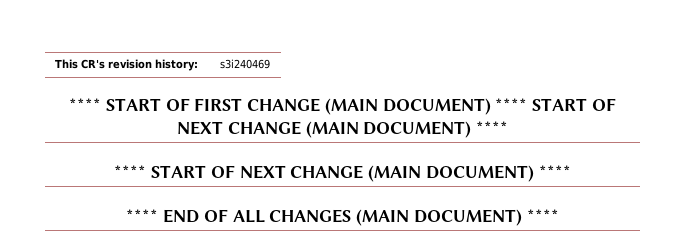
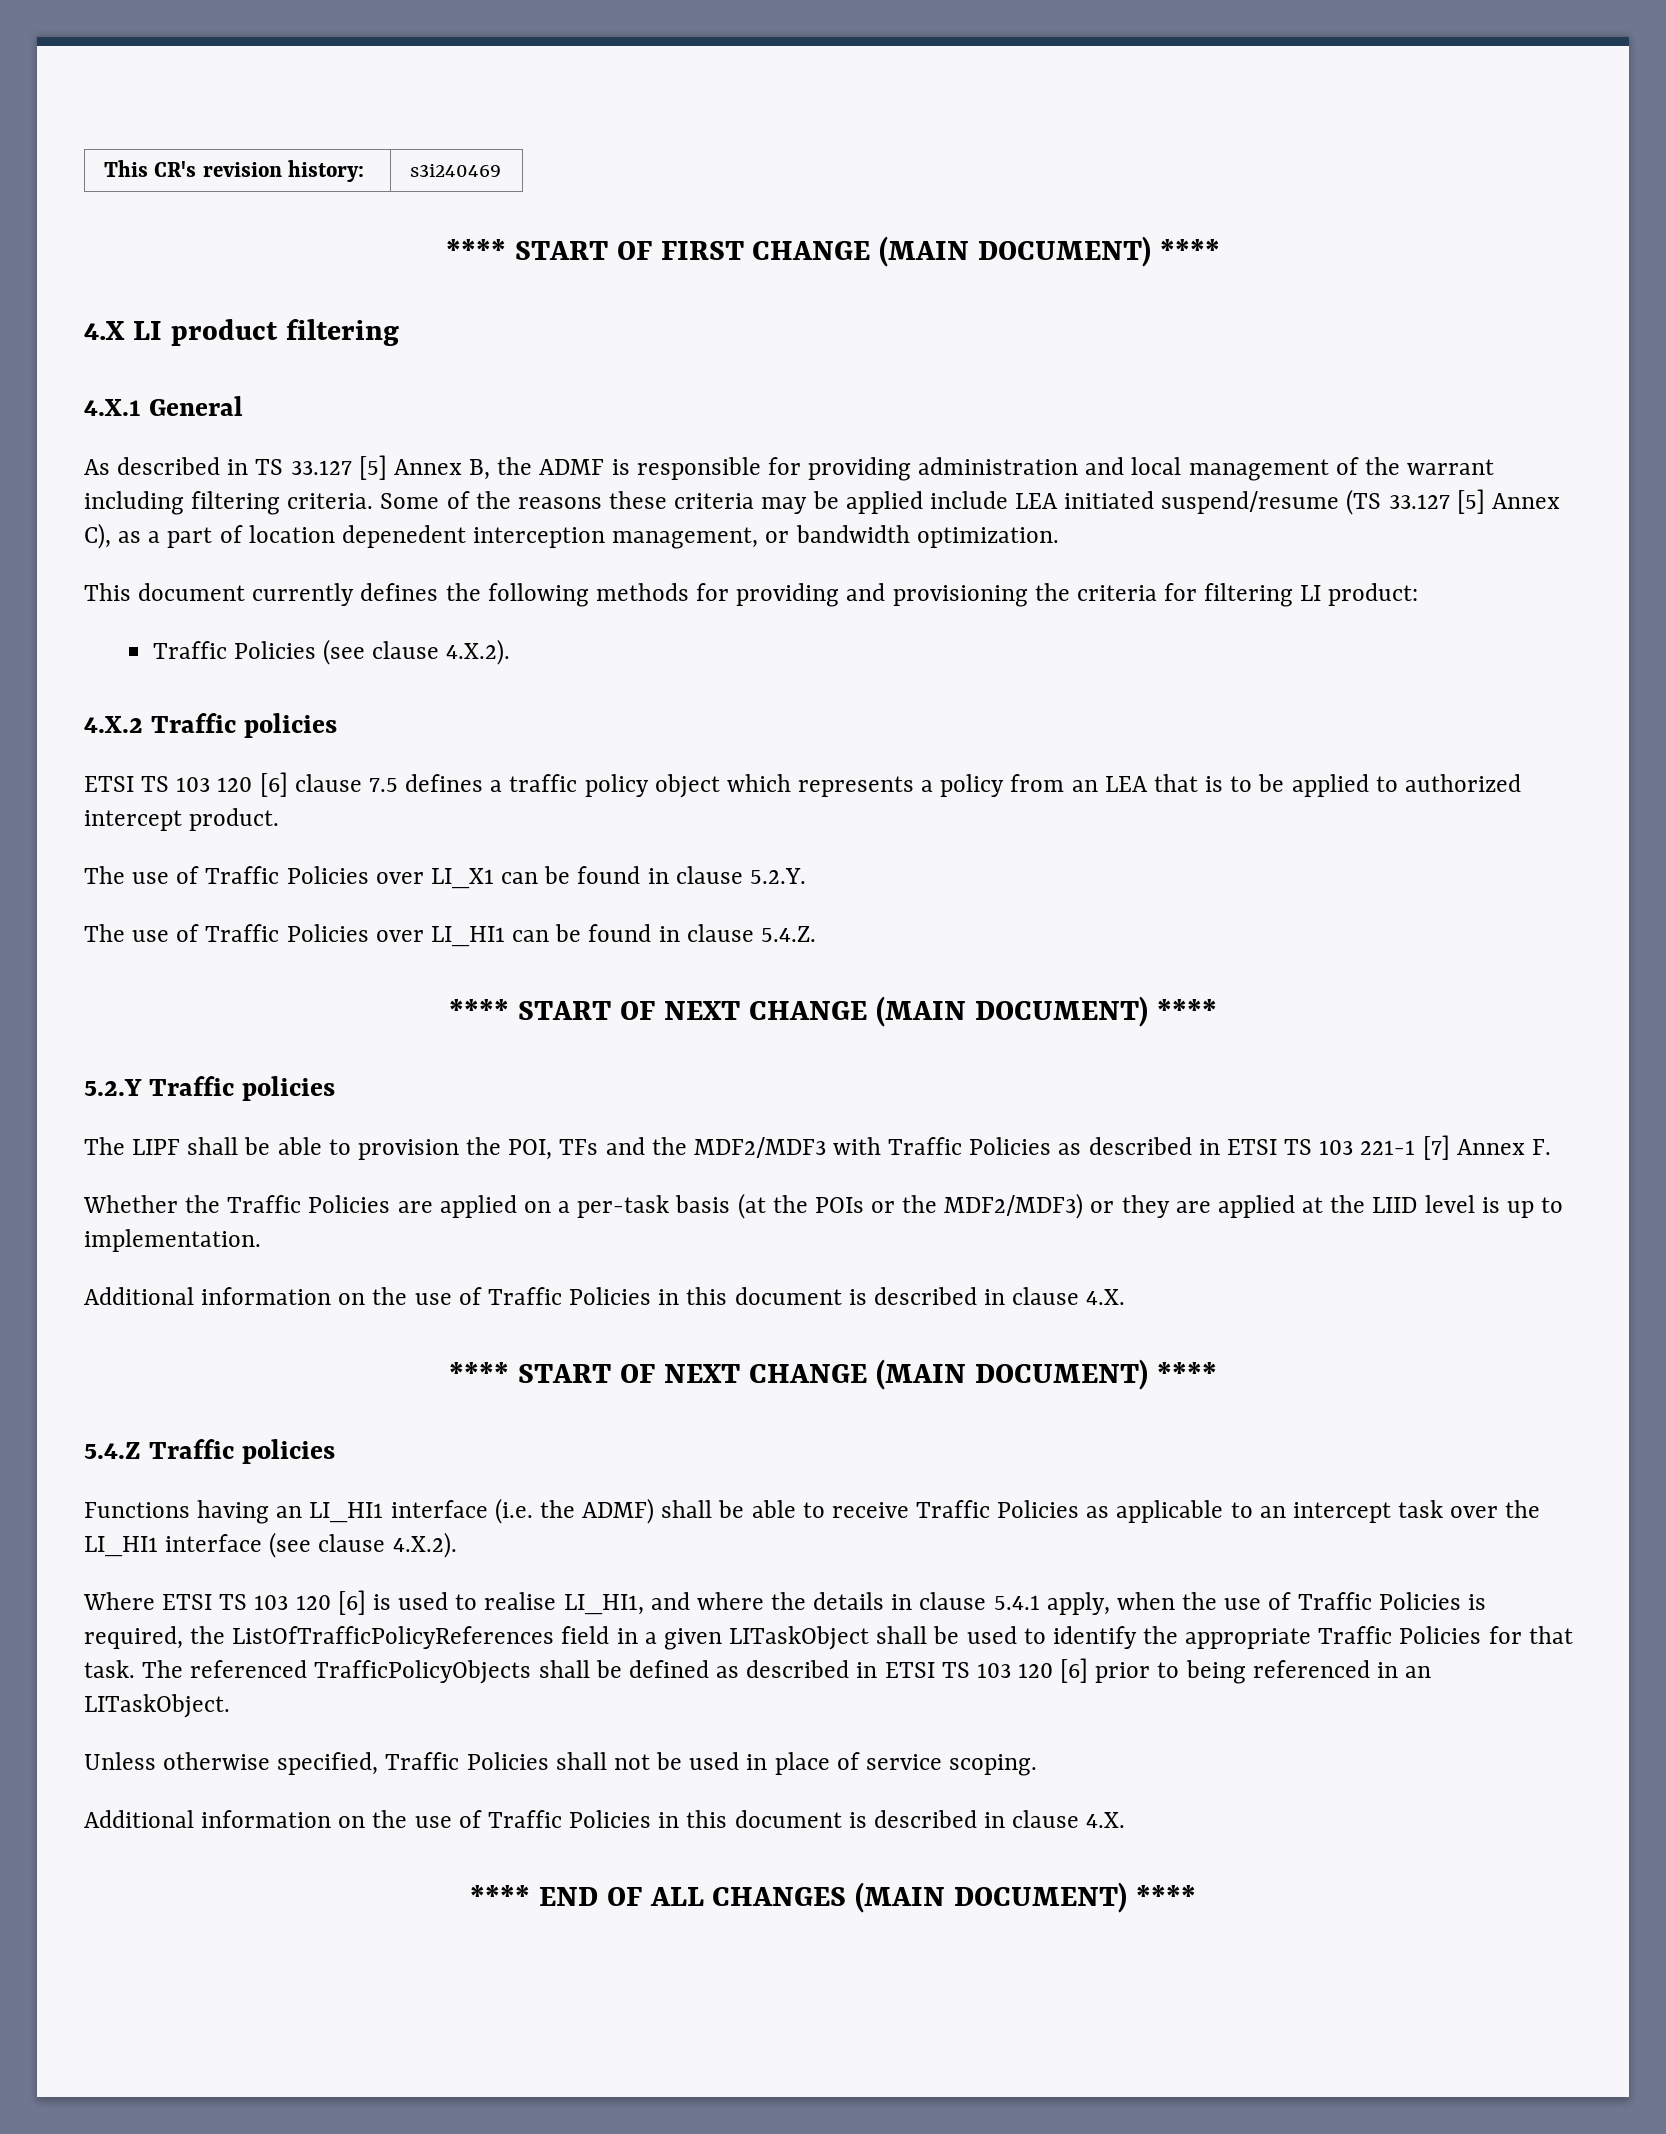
[532,98,616,111] [177,121,508,138] [114,165,571,182] START OF NEXT CHANGE (MAIN DOCUMENT) **** // **** START OF NEXT CHANGE (MAIN DOCUMENT) **** -> [84,319,399,346] [84,396,243,416] [84,455,1495,481] [84,489,1560,515] [84,523,1059,549] [84,583,1419,607] [152,639,511,665] [84,713,337,738] [84,772,1521,798] [84,808,280,831] [84,866,806,889] [84,924,816,947] [449,996,1217,1027] [84,1076,335,1101] [84,1135,1551,1160] [83,1193,1564,1219] [84,1229,261,1252] [84,1287,1126,1305] [449,1359,1217,1390] [84,1439,335,1464] [84,1498,1541,1524] [84,1532,457,1558] [83,1590,1486,1615] [84,1626,1573,1650] [84,1658,1432,1684] [84,1694,230,1718] [84,1752,1038,1776] [84,1810,1126,1828] // 4.X LI product filtering // 4.X.1 General // As described in TS 33.127 [5] Annex B, the ADMF is responsible for providing administration and local management of the warrant including filtering criteria. Some of the reasons these criteria may be applied include LEA initiated suspend/resume (TS 33.127 [5] Annex C), as a part of location depenedent interception management, or bandwidth optimization. // This document currently defines the following methods for providing and provisioning the criteria for filtering LI product: // Traffic Policies (see clause 4.X.2). // 4.X.2 Traffic policies // ETSI TS 103 120 [6] clause 7.5 defines a traffic policy object which represents a policy from an LEA that is to be applied to authorized intercept product. // The use of Traffic Policies over LI_X1 can be found in clause 5.2.Y. // The use of Traffic Policies over LI_HI1 can be found in clause 5.4.Z. // **** START OF NEXT CHANGE (MAIN DOCUMENT) **** // 5.2.Y Traffic policies // The LIPF shall be able to provision the POI, TFs and the MDF2/MDF3 with Traffic Policies as described in ETSI TS 103 221-1 [7] Annex F. // Whether the Traffic Policies are applied on a per-task basis (at the POIs or the MDF2/MDF3) or they are applied at the LIID level is up to implementation. // Additional information on the use of Traffic Policies in this document is described in clause 4.X. // **** START OF NEXT CHANGE (MAIN DOCUMENT) **** // 5.4.Z Traffic policies // Functions having an LI_HI1 interface (i.e. the ADMF) shall be able to receive Traffic Policies as applicable to an intercept task over the LI_HI1 interface (see clause 4.X.2). // Where ETSI TS 103 120 [6] is used to realise LI_HI1, and where the details in clause 5.4.1 apply, when the use of Traffic Policies is required, the ListOfTrafficPolicyReferences field in a given LITaskObject shall be used to identify the appropriate Traffic Policies for that task. The referenced TrafficPolicyObjects shall be defined as described in ETSI TS 103 120 [6] prior to being referenced in an LITaskObject. // Unless otherwise specified, Traffic Policies shall not be used in place of service scoping. // Additional information on the use of Traffic Policies in this document is described in clause 4.X.

